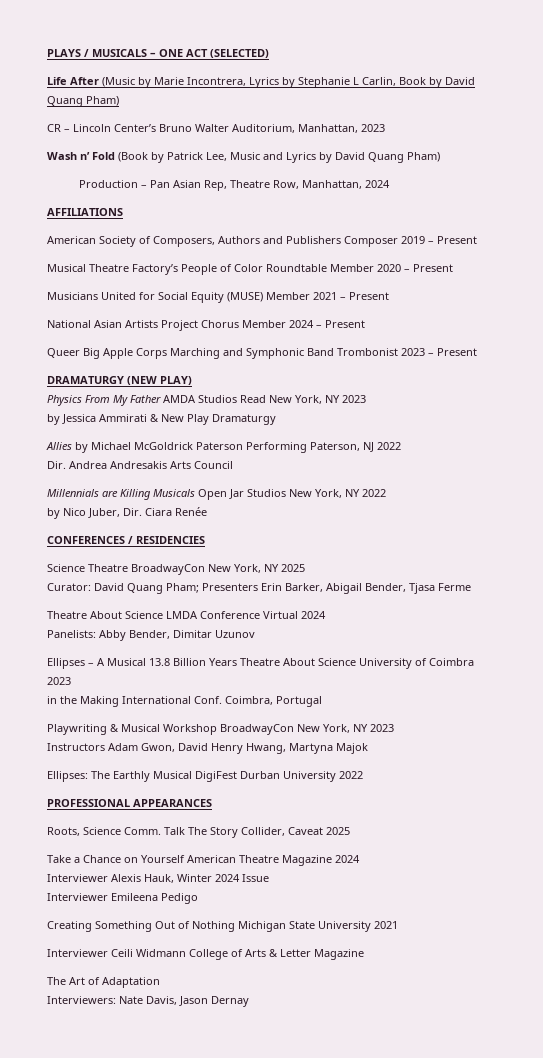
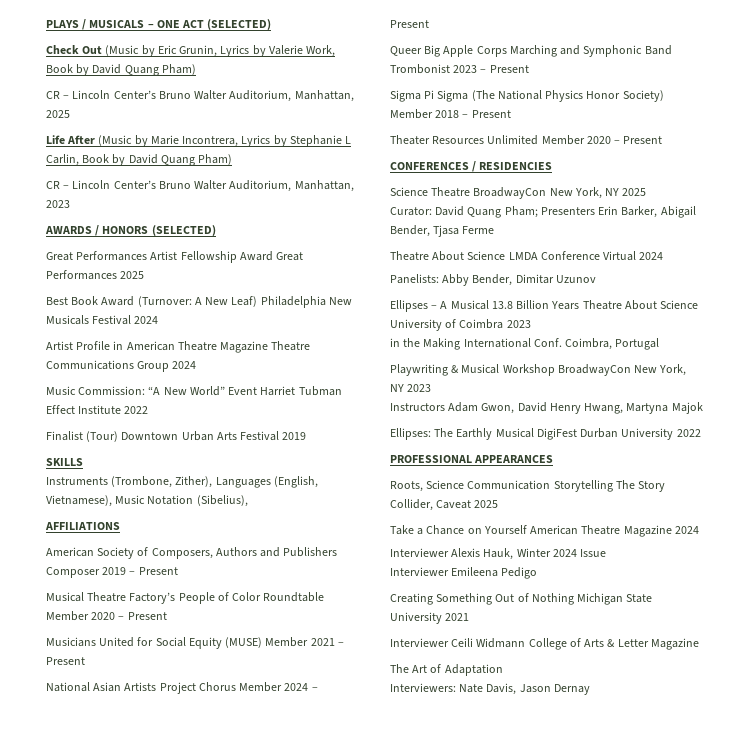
(269, 53) none -> [46,45,336,57] [46,64,196,76] [46,90,354,102] [46,110,70,118] // Check Out (Music by Eric Grunin, Lyrics by Valerie Work, Book by David Quang Pham) // CR – Lincoln Center’s Bruno Walter Auditorium, Manhattan, 2025
[47,152,440,163] [79,180,391,191] Wash n’ Fold (Book by Patrick Lee, Music and Lyrics by David Quang Pham) // Production – Pan Asian Rep, Theatre Row, Manhattan, 2024 -> [45,225,216,236] [46,251,304,263] [46,270,145,280] [46,296,352,308] [46,315,159,325] [46,341,311,353] [46,360,197,372] [46,386,342,396] [46,405,149,414] [46,431,307,442] [46,458,83,466] [46,476,318,488] [46,495,248,507] AWARDS / HONORS (SELECTED) // Great Performances Artist Fellowship Award Great Performances 2025 // Best Book Award (Turnover: A New Leaf) Philadelphia New Musicals Festival 2024 // Artist Profile in American Theatre Magazine Theatre Communications Group 2024 // Music Commission: “A New World” Event Harriet Tubman Effect Institute 2022 // Finalist (Tour) Downtown Urban Arts Festival 2019 // SKILLS // Instruments (Trombone, Zither), Languages (English, Vietnamese), Music Notation (Sibelius),
[47,376,192,385] [47,395,366,406] [47,414,276,425] [46,442,401,453] [47,461,233,469] [47,489,386,500] [47,507,207,519] DRAMATURGY (NEW PLAY) // Physics From My Father AMDA Studios Read New York, NY 2023 // by Jessica Ammirati & New Play Dramaturgy // Allies by Michael McGoldrick Paterson Performing Paterson, NJ 2022 // Dir. Andrea Andresakis Arts Council // Millennials are Killing Musicals Open Jar Studios New York, NY 2022 // by Nico Juber, Dir. Ciara Renée -> [390,90,664,102] [390,109,511,119] [390,135,663,145] Sigma Pi Sigma (The National Physics Honor Society) Member 2018 – Present // Theater Resources Unlimited Member 2020 – Present
[124,827,185,835] Comm. Talk -> [467,480,613,492] Communication Storytelling

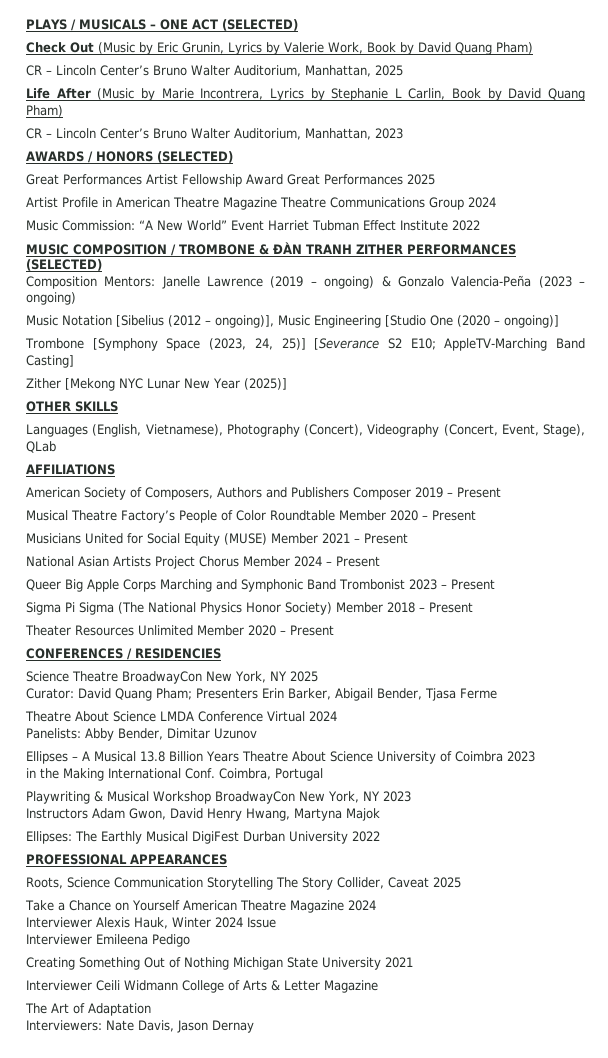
[46,296,352,308] [46,315,159,325] // Best Book Award (Turnover: A New Leaf) Philadelphia New Musicals Festival 2024 -> (435, 179) none
[46,431,307,442] [46,458,83,466] [46,476,318,488] [46,495,248,507] Finalist (Tour) Downtown Urban Arts Festival 2019 // SKILLS // Instruments (Trombone, Zither), Languages (English, Vietnamese), Music Notation (Sibelius), -> [26,242,516,256] [26,259,102,271] [26,275,585,289] [26,292,76,305] [26,315,559,328] [25,338,586,351] [26,355,74,368] [26,378,287,391] [26,401,118,412] [26,424,585,437] [26,441,56,453] MUSIC COMPOSITION / TROMBONE & ĐÀN TRANH ZITHER PERFORMANCES (SELECTED) // Composition Mentors: Janelle Lawrence (2019 – ongoing) & Gonzalo Valencia-Peña (2023 – ongoing) // Music Notation [Sibelius (2012 – ongoing)], Music Engineering [Studio One (2020 – ongoing)] // Trombone [Symphony Space (2023, 24, 25)] [Severance S2 E10; AppleTV-Marching Band Casting] // Zither [Mekong NYC Lunar New Year (2025)] // OTHER SKILLS // Languages (English, Vietnamese), Photography (Concert), Videography (Concert, Event, Stage), QLab

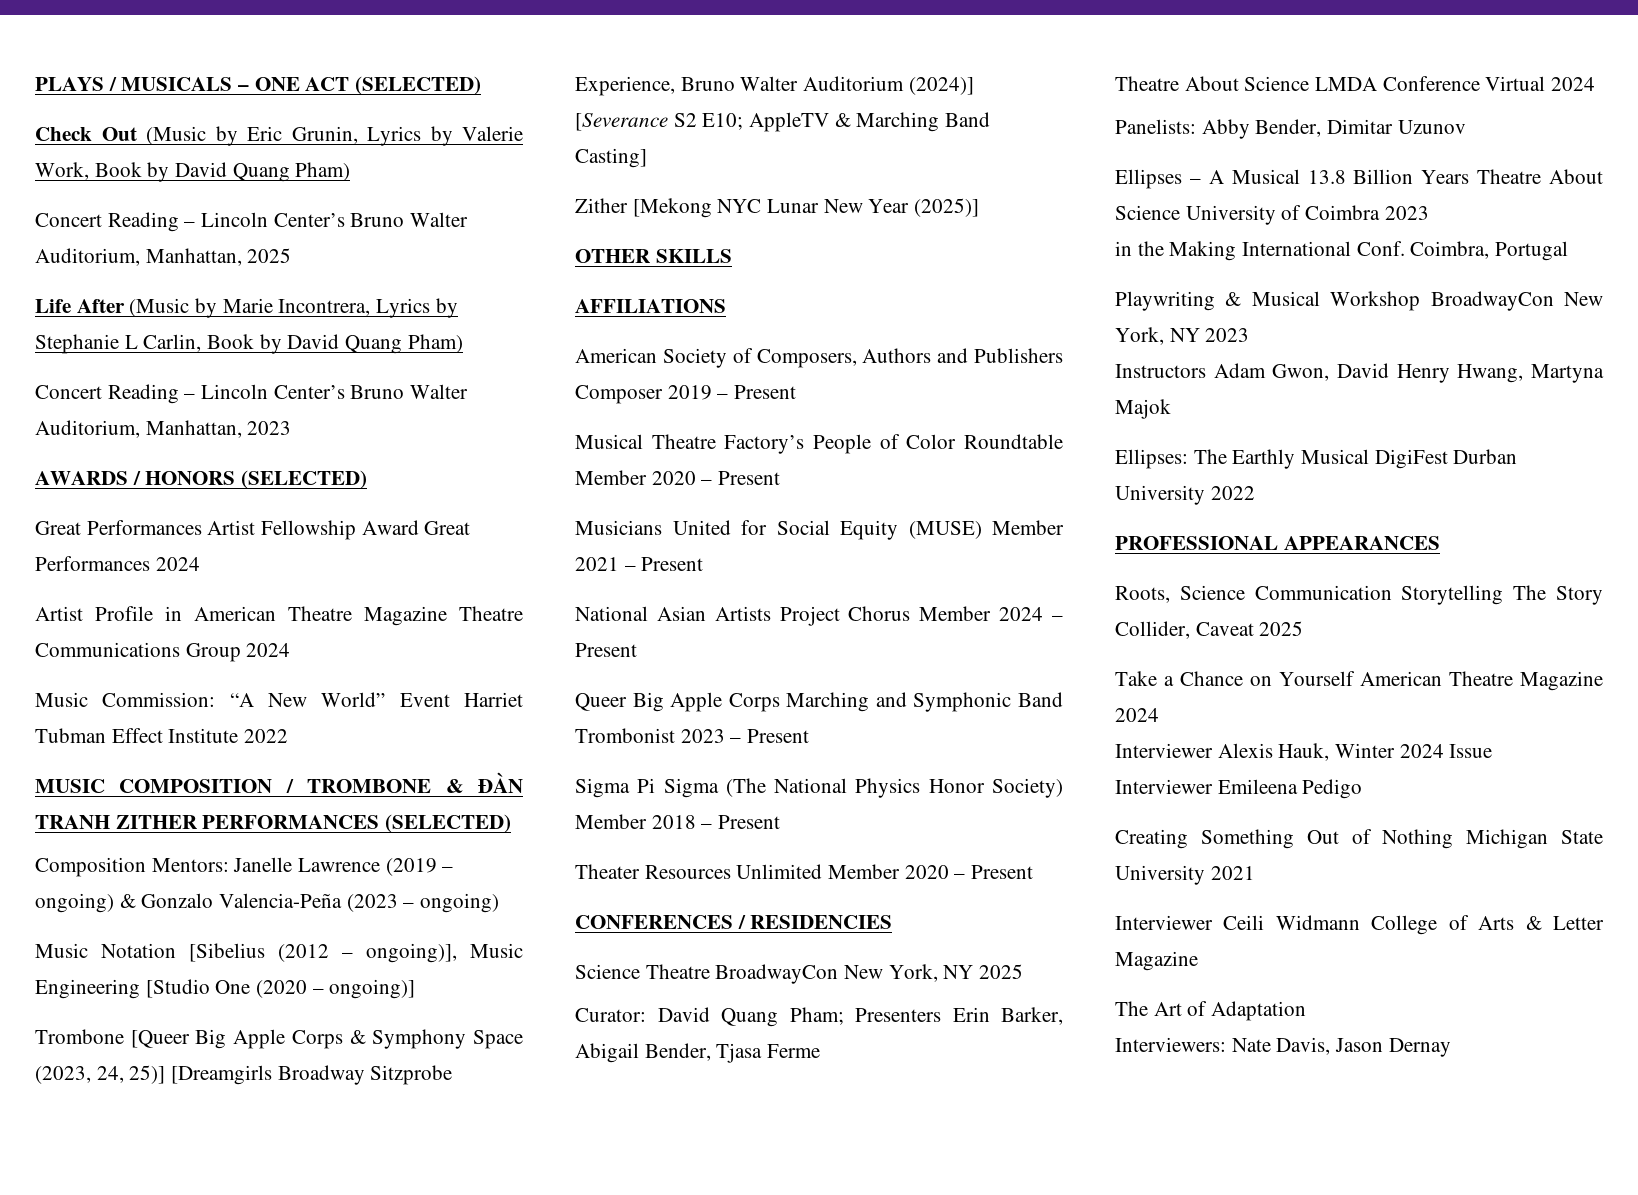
[26,65,42,76] CR -> [35,212,179,232] Concert Reading
[26,128,42,139] CR -> [35,384,179,404] Concert Reading
[407,174,435,185] 2025 -> [155,557,200,571] 2024
[92,338,548,351] [Symphony Space (2023, 24, 25)] [Severance S2 E10; AppleTV-Marching -> [130,1029,523,1049] [35,1065,453,1085] [575,76,974,96] [575,112,940,132] [Queer Big Apple Corps & Symphony Space (2023, 24, 25)] [Dreamgirls Broadway Sitzprobe Experience, Bruno Walter Auditorium (2024)] [Severance S2 E10; AppleTV & Marching
[26,424,585,437] [26,441,56,453] // Languages (English, Vietnamese), Photography (Concert), Videography (Concert, Event, Stage), QLab -> (732, 256) none

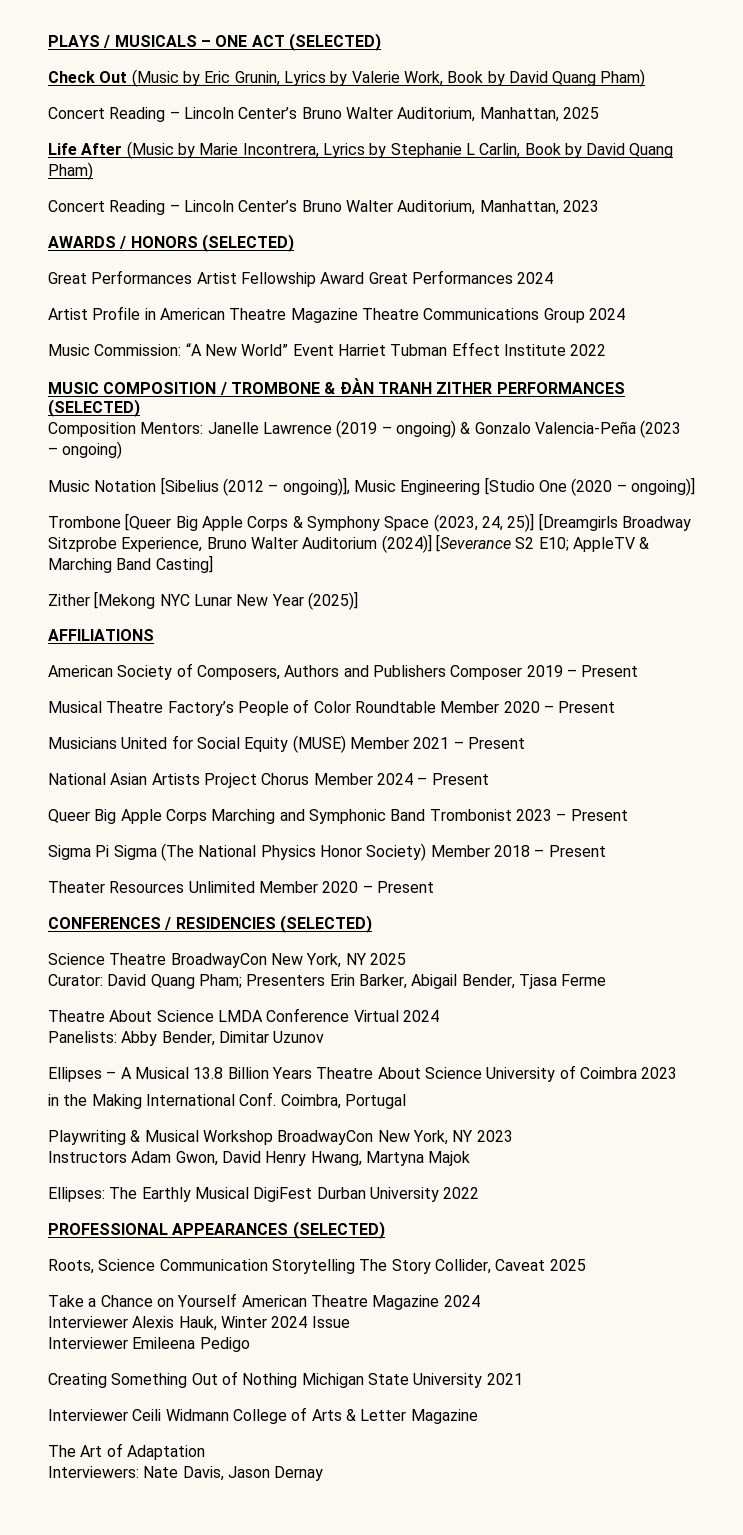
[575,249,732,263] // OTHER SKILLS -> (358, 600) none
(893, 922) none -> [279,915,372,933] (SELECTED)
(1440, 543) none -> [292,1221,385,1239] (SELECTED)

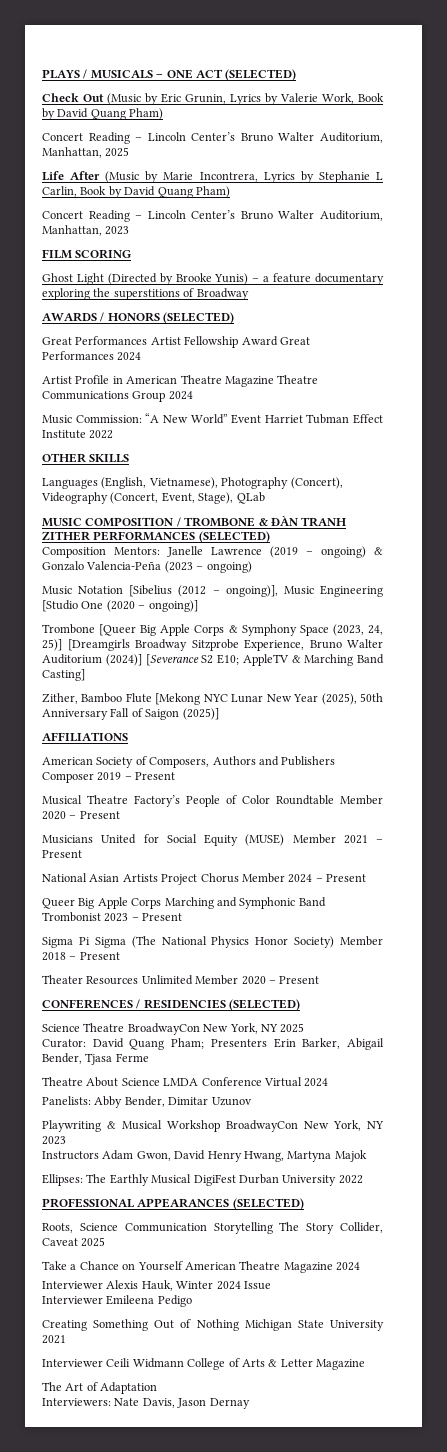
(599, 206) none -> [42,249,132,259] [42,273,384,285] [42,288,249,300] // FILM SCORING // Ghost Light (Directed by Brooke Yunis) – a feature documentary exploring the superstitions of Broadway
(607, 350) none -> [42,453,130,463] [42,477,343,489] [41,492,265,504] // OTHER SKILLS // Languages (English, Vietnamese), Photography (Concert), Videography (Concert, Event, Stage), QLab
[48,594,90,606] Zither -> [42,693,152,704] Zither, Bamboo Flute
(304, 600) none -> [321,693,384,705] [42,708,180,720] (2025), 50th Anniversary Fall of Saigon
[48,1065,678,1082] [48,1092,406,1109] // Ellipses – A Musical 13.8 Billion Years Theatre About Science University of Coimbra 2023 // in the Making International Conf. Coimbra, Portugal -> (252, 1101) none

